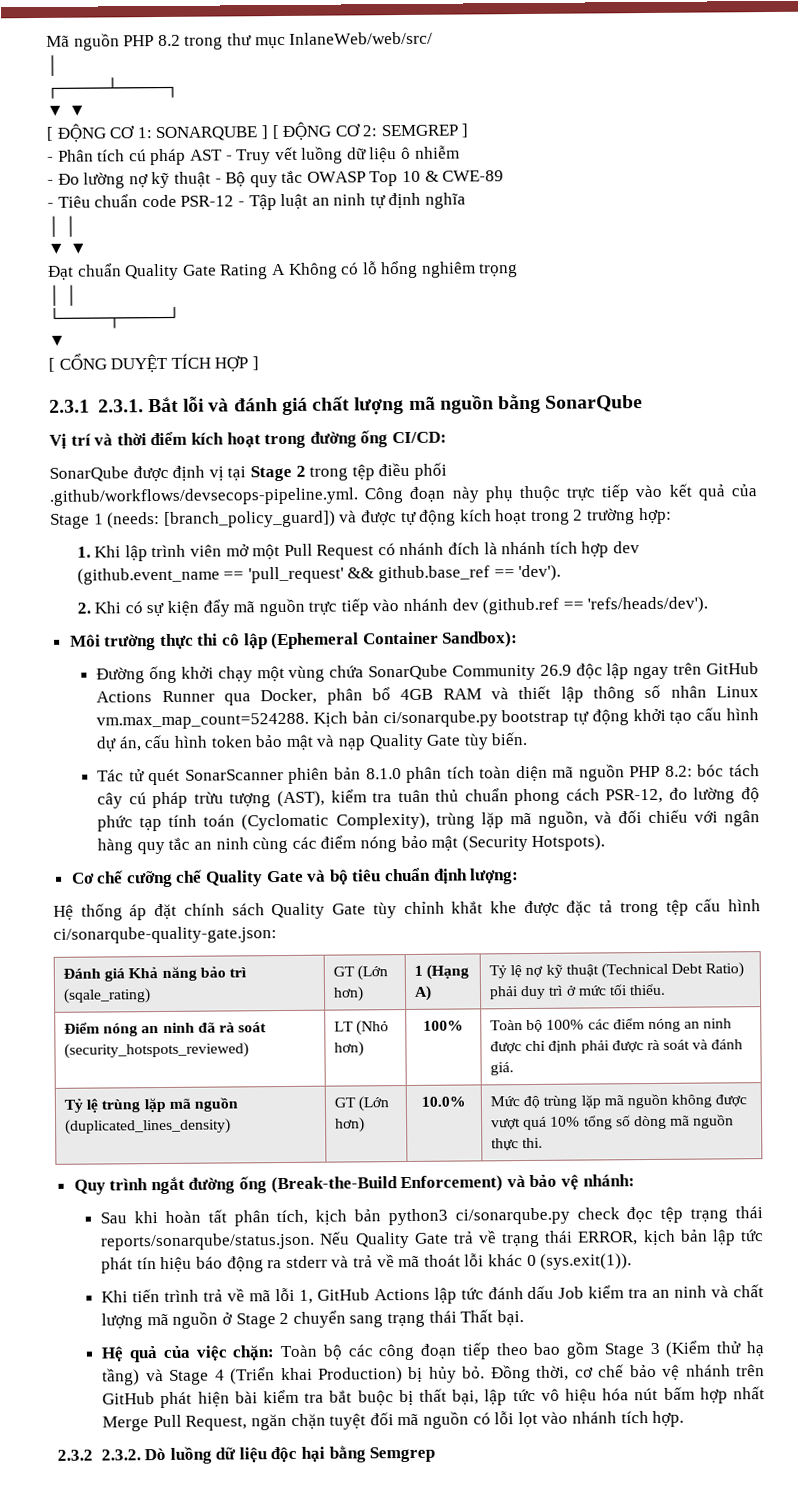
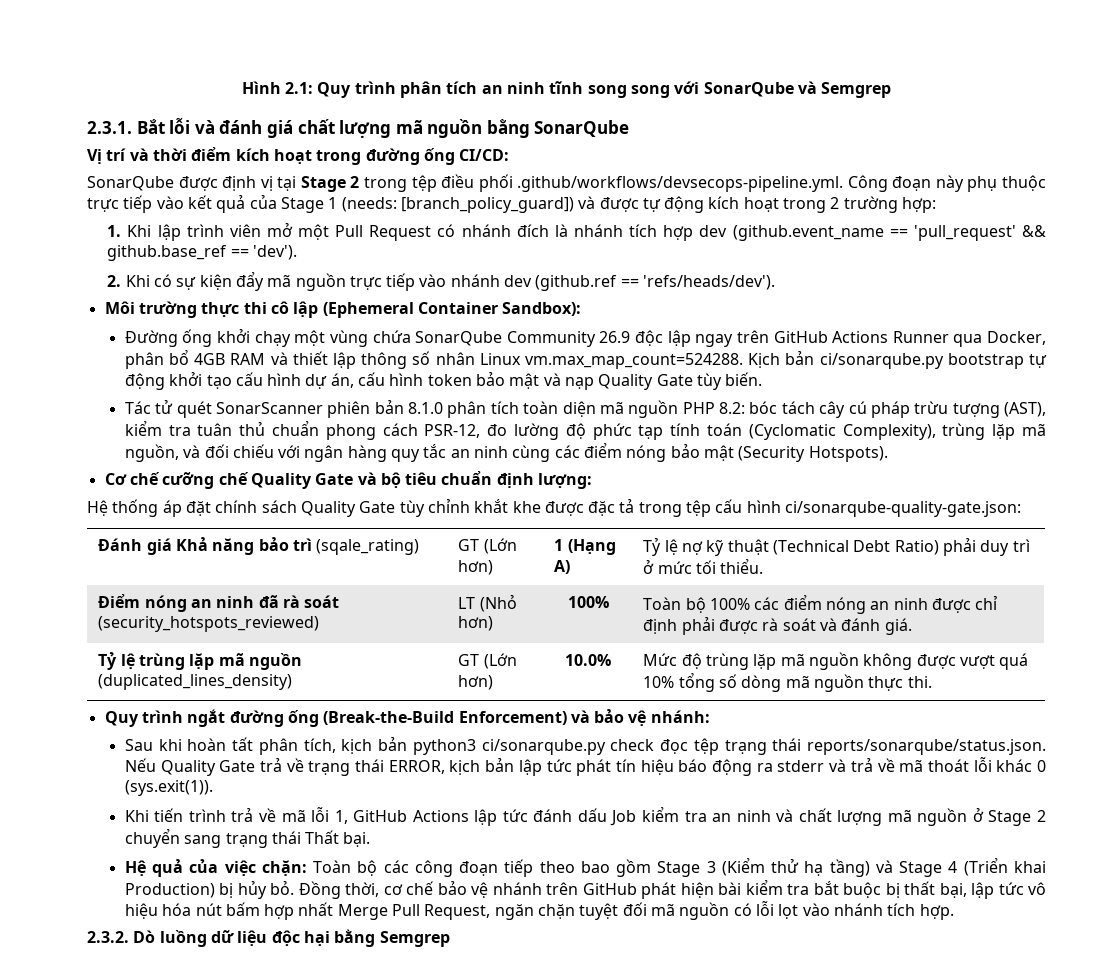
[46,31,434,51] [46,54,59,76] [46,76,179,99] [46,105,86,116] [46,121,469,142] [47,145,460,166] [47,170,505,189] [47,192,467,211] [47,215,77,237] [47,243,87,254] [48,260,519,281] [48,284,78,306] [48,306,181,329] [48,335,66,346] [48,353,259,373] [49,399,90,413] Mã nguồn PHP 8.2 trong thư mục InlaneWeb/web/src/ // │ // ┌────┴────┐ // ▼ ▼ // [ ĐỘNG CƠ 1: SONARQUBE ] [ ĐỘNG CƠ 2: SEMGREP ] // - Phân tích cú pháp AST - Truy vết luồng dữ liệu ô nhiễm // - Đo lường nợ kỹ thuật - Bộ quy tắc OWASP Top 10 & CWE-89 // - Tiêu chuẩn code PSR-12 - Tập luật an ninh tự định nghĩa // │ │ // ▼ ▼ // Đạt chuẩn Quality Gate Rating A Không có lỗ hổng nghiêm trọng // │ │ // └────┬────┘ // ▼ // [ CỔNG DUYỆT TÍCH HỢP ] // 2.3.1 -> [241,81,892,98] Hình 2.1: Quy trình phân tích an ninh tĩnh song song với SonarQube và Semgrep //
[57,1449,93,1461] 2.3.2 -> (954, 912) none

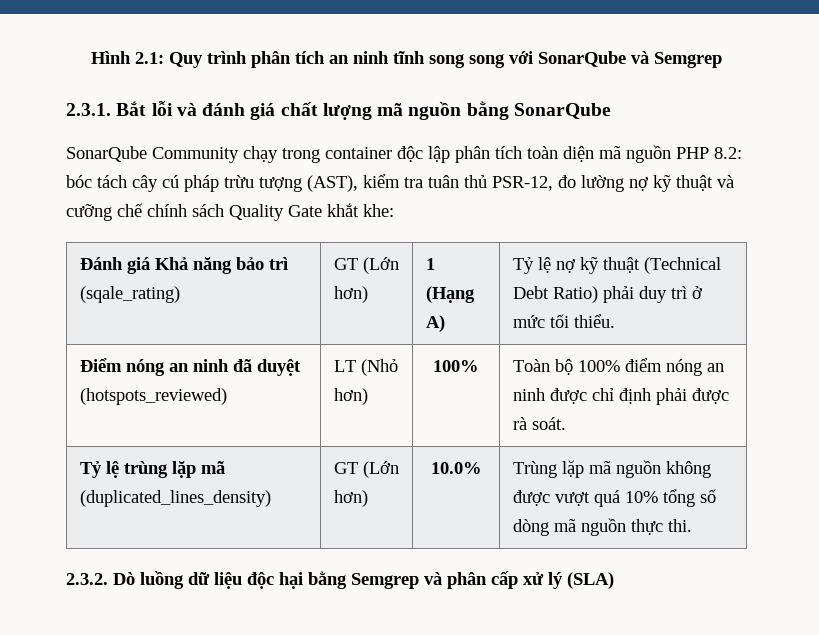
[87,147,510,165] [87,174,1046,192] [87,194,937,213] [107,222,1046,241] [107,245,297,261] [107,271,776,291] [104,301,582,318] [124,328,1047,347] [124,349,1048,369] [124,371,763,390] [124,399,444,418] Vị trí và thời điểm kích hoạt trong đường ống CI/CD: // SonarQube được định vị tại Stage 2 trong tệp điều phối .github/workflows/devsecops-pipeline.yml. Công đoạn này phụ thuộc trực tiếp vào kết quả của Stage 1 (needs: [branch_policy_guard]) và được tự động kích hoạt trong 2 trường hợp: // 1. Khi lập trình viên mở một Pull Request có nhánh đích là nhánh tích hợp dev (github.event_name == 'pull_request' && github.base_ref == 'dev'). // 2. Khi có sự kiện đẩy mã nguồn trực tiếp vào nhánh dev (github.ref == 'refs/heads/dev'). // Môi trường thực thi cô lập (Ephemeral Container Sandbox): // Đường ống khởi chạy một vùng chứa SonarQube Community 26.9 độc lập ngay trên GitHub Actions Runner qua Docker, phân bổ 4GB RAM và thiết lập thông số nhân Linux vm.max_map_count=524288. Kịch bản ci/sonarqube.py bootstrap tự động khởi tạo cấu hình dự án, cấu hình token bảo mật và nạp Quality Gate tùy biến. // Tác tử quét SonarScanner phiên bản 8.1.0 -> [66,146,450,163] SonarQube Community chạy trong container độc lập
[272,420,1047,440] [124,442,888,462] [104,471,593,489] [87,498,1022,517] chuẩn phong cách PSR-12, đo lường độ phức tạp tính toán (Cyclomatic Complexity), trùng lặp mã nguồn, và đối chiếu với ngân hàng quy tắc an ninh cùng các điểm nóng bảo mật (Security Hotspots). // Cơ chế cưỡng chế Quality Gate và bộ tiêu chuẩn định lượng: // Hệ thống áp đặt chính sách Quality Gate tùy chỉnh khắt khe được đặc tả trong tệp cấu hình ci/sonarqube-quality-gate.json: -> [492,175,734,192] [66,203,394,221] PSR-12, đo lường nợ kỹ thuật và cưỡng chế chính sách Quality Gate khắt khe:
[283,595,340,608] [98,616,320,632] rà soát (security_hotspots_reviewed) -> [256,359,301,376] [79,388,227,405] duyệt (hotspots_reviewed)
[754,597,780,610] các -> (620, 366) none
[782,618,912,635] soát và đánh giá. -> [531,417,566,430] soát.
[249,653,303,670] nguồn -> (225, 467) none
[643,653,750,670] Mức độ trùng -> [512,461,557,478] Trùng
[104,709,710,727] [124,736,1046,755] [124,757,1046,776] [124,780,213,796] [124,806,1047,826] [124,828,371,848] [124,857,1047,877] [124,879,1046,899] [124,901,954,920] // Quy trình ngắt đường ống (Break-the-Build Enforcement) và bảo vệ nhánh: // Sau khi hoàn tất phân tích, kịch bản python3 ci/sonarqube.py check đọc tệp trạng thái reports/sonarqube/status.json. Nếu Quality Gate trả về trạng thái ERROR, kịch bản lập tức phát tín hiệu báo động ra stderr và trả về mã thoát lỗi khác 0 (sys.exit(1)). // Khi tiến trình trả về mã lỗi 1, GitHub Actions lập tức đánh dấu Job kiểm tra an ninh và chất lượng mã nguồn ở Stage 2 chuyển sang trạng thái Thất bại. // Hệ quả của việc chặn: Toàn bộ các công đoạn tiếp theo bao gồm Stage 3 (Kiểm thử hạ tầng) và Stage 4 (Triển khai Production) bị hủy bỏ. Đồng thời, cơ chế bảo vệ nhánh trên GitHub phát hiện bài kiểm tra bắt buộc bị thất bại, lập tức vô hiệu hóa nút bấm hợp nhất Merge Pull Request, ngăn chặn tuyệt đối mã nguồn có lỗi lọt vào nhánh tích hợp. -> (692, 525) none
(450, 939) none -> [424,571,614,589] và phân cấp xử lý (SLA)

